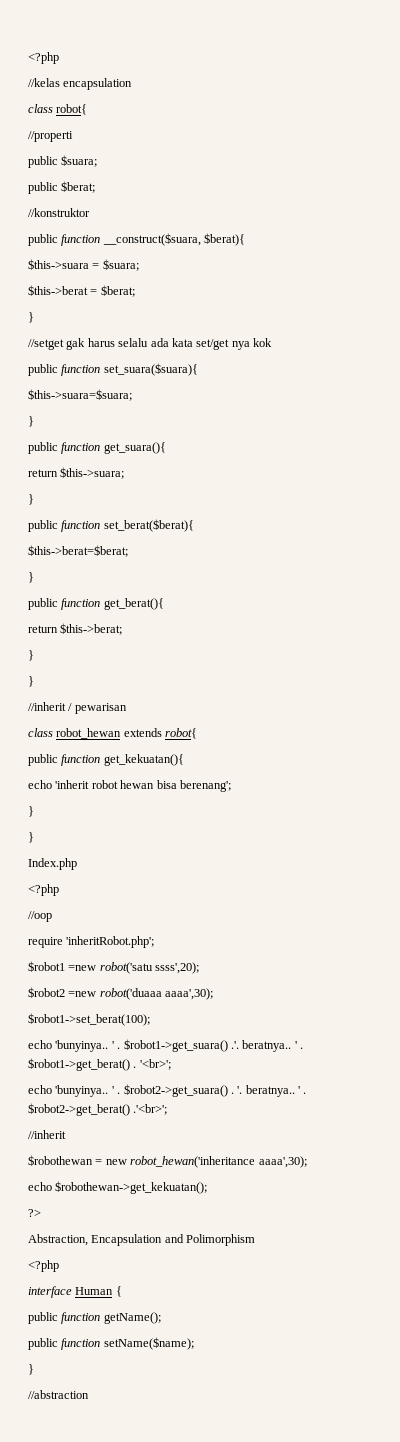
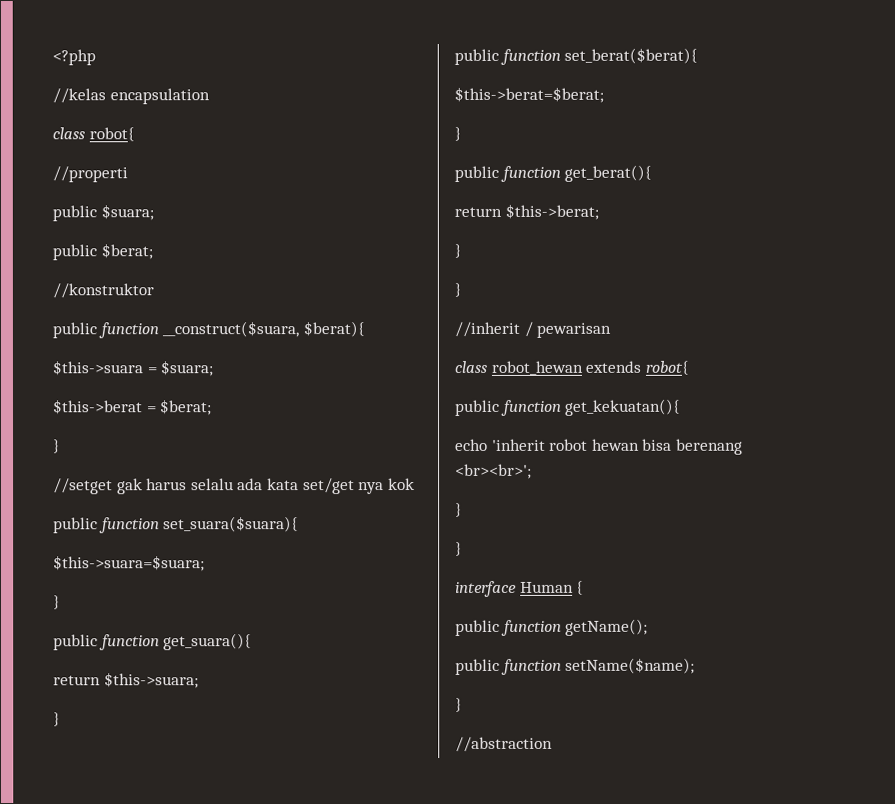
[179,780,231,792] [28,806,34,817] [28,832,34,843] [28,858,77,870] [28,884,59,896] [28,911,52,922] [28,936,155,948] [28,961,200,974] [28,987,214,1000] [28,1013,150,1026] [28,1039,303,1052] [28,1058,171,1071] [28,1084,307,1097] [28,1103,168,1116] [28,1130,66,1139] [28,1155,307,1168] [28,1181,208,1194] [28,1209,41,1217] [28,1234,256,1246] [28,1260,59,1272] berenang'; // } // } // Index.php // <?php // //oop // require 'inheritRobot.php'; // $robot1 =new robot('satu ssss',20); // $robot2 =new robot('duaaa aaaa',30); // $robot1->set_berat(100); // echo 'bunyinya.. ' . $robot1->get_suara() .'. beratnya.. ' . $robot1->get_berat() . '<br>'; // echo 'bunyinya.. ' . $robot2->get_suara() . '. beratnya.. ' . $robot2->get_berat() .'<br>'; // //inherit // $robothewan = new robot_hewan('inheritance aaaa',30); // echo $robothewan->get_kekuatan(); // ?> // Abstraction, Encapsulation and Polimorphism // <?php -> [675,438,743,455] [455,463,532,479] [455,502,463,517] [455,541,463,556] berenang <br><br>'; // } // }

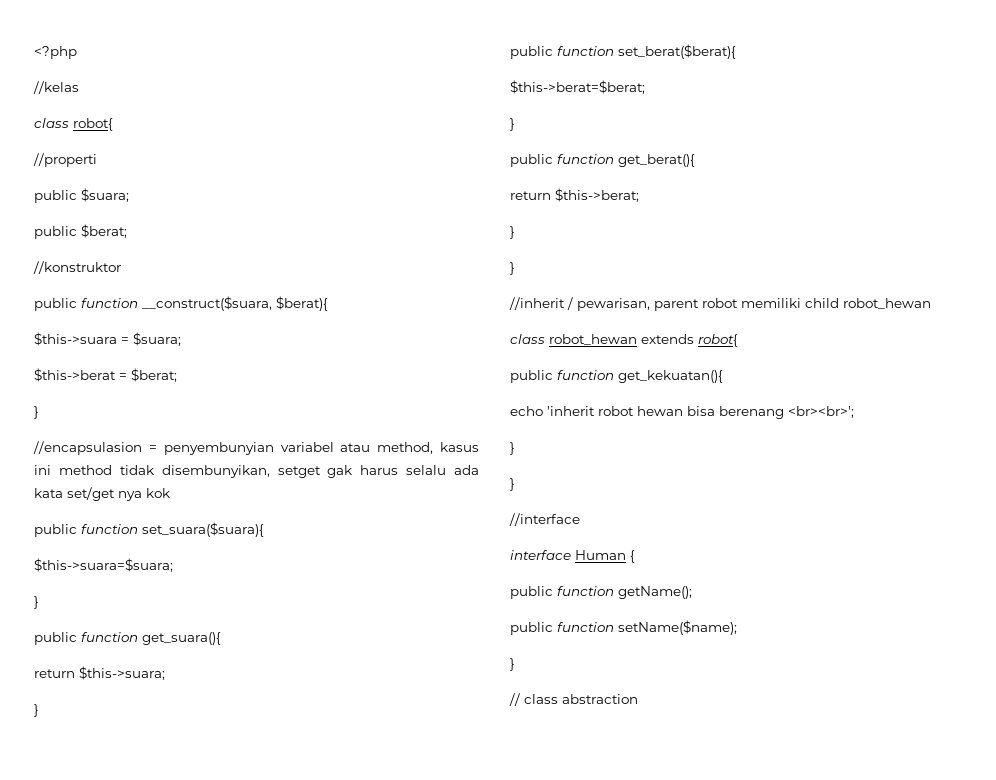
[109,88,210,105] encapsulation -> (79, 87) none
[53,478,113,495] //setget -> [33,441,479,455] [34,465,321,478] //encapsulasion = penyembunyian variabel atau method, kasus ini method tidak disembunyikan, setget
[536,322,612,338] pewarisan -> [577,298,931,311] pewarisan, parent robot memiliki child robot_hewan
(463, 548) none -> [509,513,580,526] // //interface
[455,736,553,752] //abstraction -> [509,693,638,706] // class abstraction

